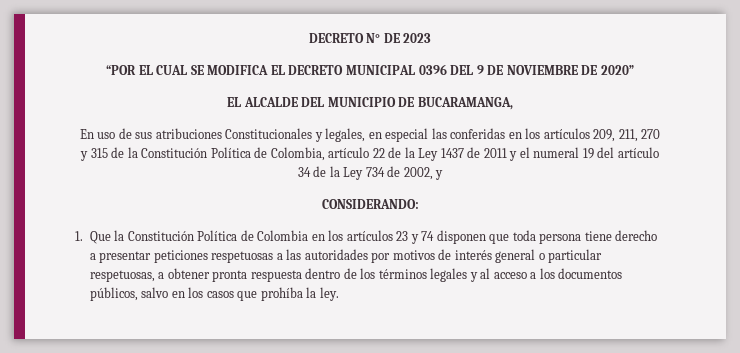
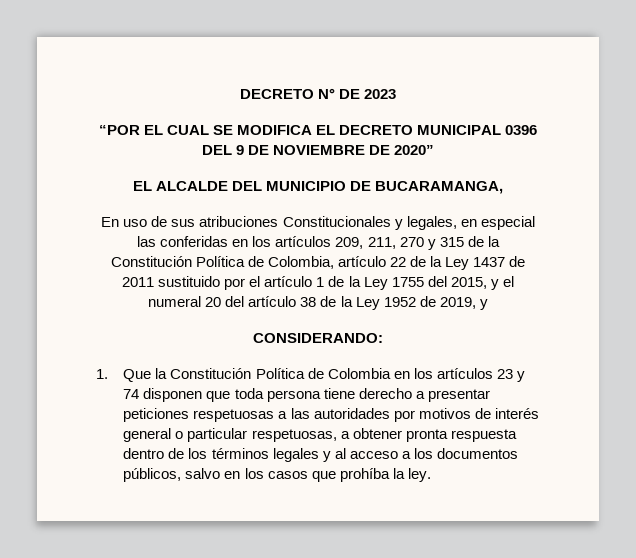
(507, 153) none -> [158,276,487,290] sustituido por el artículo 1 de la Ley 1755 del 2015,
[582,148,594,159] 19 -> [205,297,222,307] 20
[297,166,433,180] 34 de la Ley 734 de 2002, -> [300,296,476,310] 38 de la Ley 1952 de 2019,

